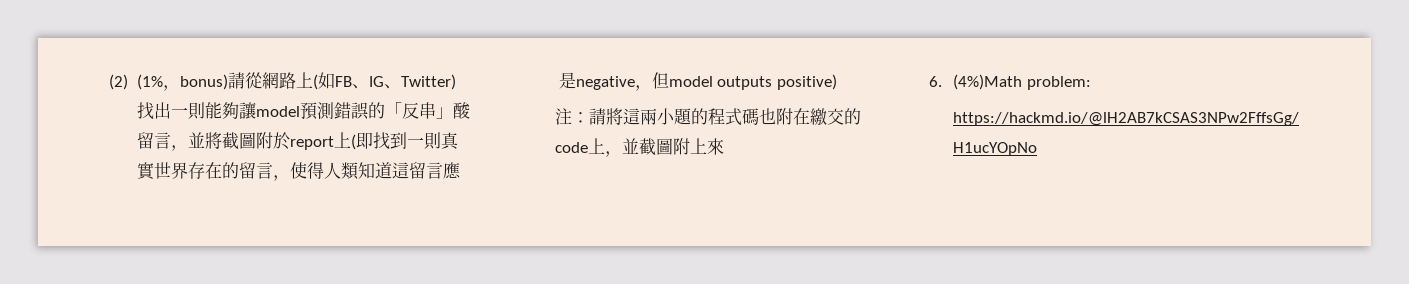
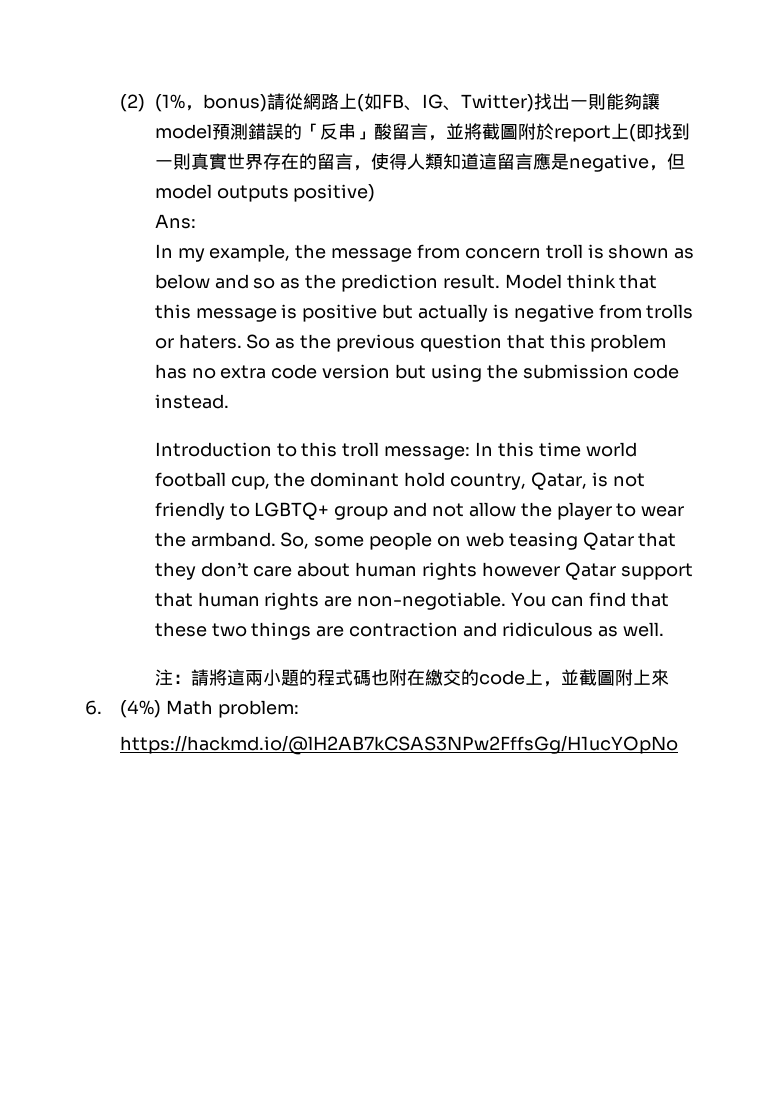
(837, 82) none -> [154,214,196,229] [154,244,695,262] [154,274,658,292] [154,304,694,322] [154,334,667,352] [154,364,680,382] [154,394,229,409] [154,442,637,460] [154,472,645,490] [154,502,685,520] [154,532,677,550] [154,562,693,580] [154,592,669,610] [154,622,664,640] // Ans: // In my example, the message from concern troll is shown as below and so as the prediction result. Model think that this message is positive but actually is negative from trolls or haters. So as the previous question that this problem has no extra code version but using the submission code instead. // Introduction to this troll message: In this time world football cup, the dominant hold country, Qatar, is not friendly to LGBTQ+ group and not allow the player to wear the armband. So, some people on web teasing Qatar that they don’t care about human rights however Qatar support that human rights are non-negotiable. You can find that these two things are contraction and ridiculous as well.
[953,74,1023,90] (4%)Math -> [119,700,213,718] (4%) Math

